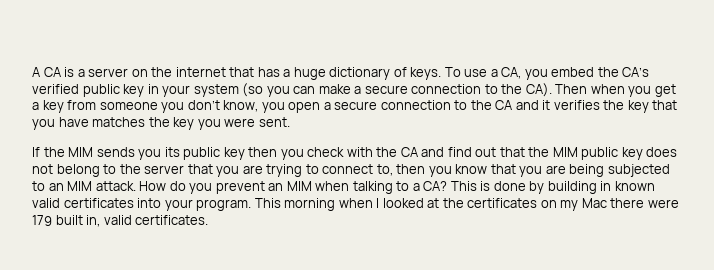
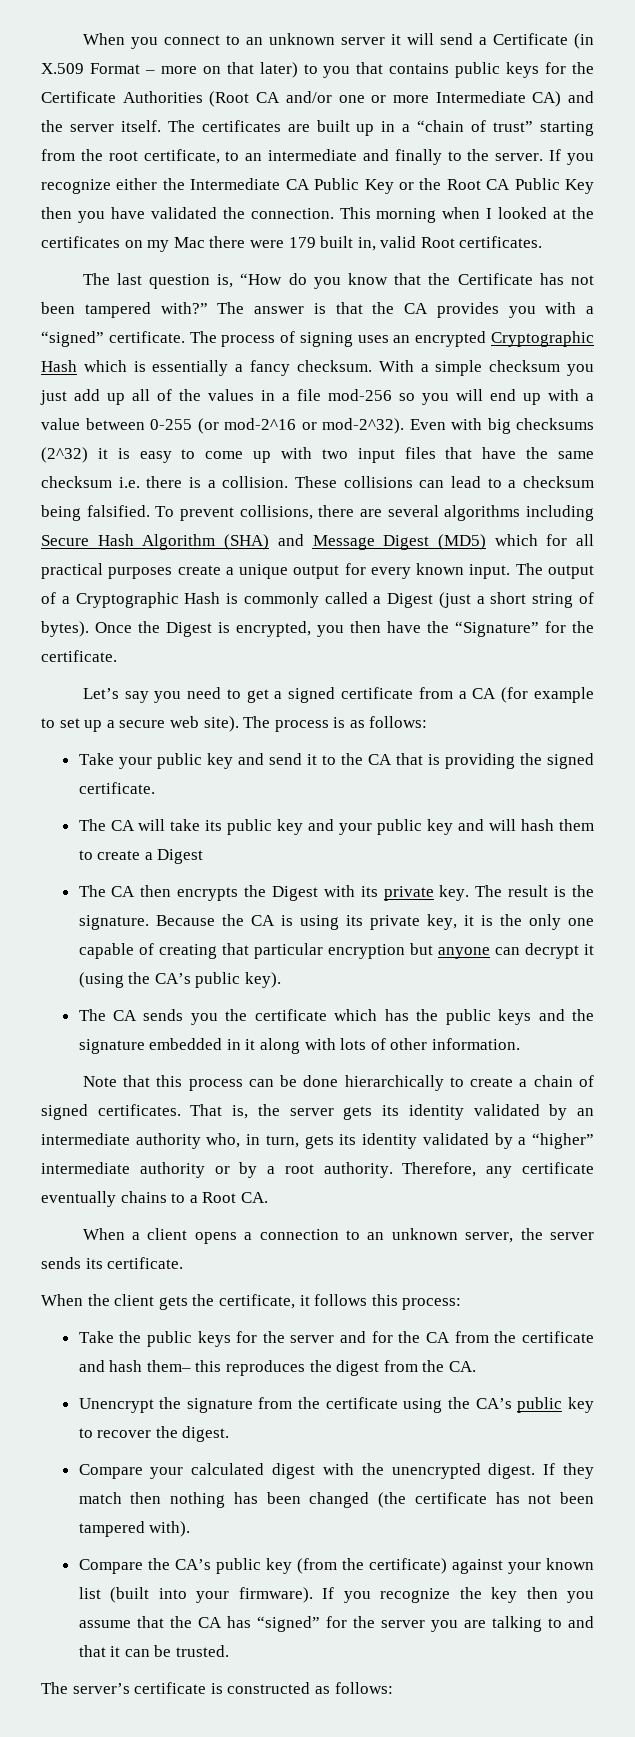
[32,67,650,80] [32,83,676,97] [32,100,678,113] [32,117,290,130] [32,147,678,160] [32,164,670,177] [32,181,655,194] [32,198,252,211] A CA is a server on the internet that has a huge dictionary of keys. To use a CA, you embed the CA’s verified public key in your system (so you can make a secure connection to the CA). Then when you get a key from someone you don’t know, you open a secure connection to the CA and it verifies the key that you have matches the key you were sent. // If the MIM sends you its public key then you check with the CA and find out that the MIM public key does not belong to the server that you are trying to connect to, then you know that you are being subjected to an MIM attack. How do you prevent an MIM when talking to a CA? This is done by building in known valid certificates into your program. -> [82,33,594,49] [41,62,595,78] [41,91,594,107] [41,120,594,136] [41,149,594,165] [41,178,595,194] [41,207,334,223] When you connect to an unknown server it will send a Certificate (in X.509 Format – more on that later) to you that contains public keys for the Certificate Authorities (Root CA and/or one or more Intermediate CA) and the server itself. The certificates are built up in a “chain of trust” starting from the root certificate, to an intermediate and finally to the server. If you recognize either the Intermediate CA Public Key or the Root CA Public Key then you have validated the connection.
[135,215,209,225] certificates. -> [420,236,543,248] [82,273,594,289] [41,302,594,318] [41,331,594,347] [41,360,594,376] [40,389,594,405] [41,418,594,434] [41,447,594,463] [41,476,594,488] [41,505,594,521] [41,534,594,550] [41,563,594,579] [41,592,594,608] [41,621,594,637] [41,650,117,662] [82,687,594,703] [41,716,428,732] [78,753,594,769] [78,782,155,794] [78,819,594,835] [78,849,204,864] [78,885,594,901] [78,914,594,930] [78,943,595,959] [78,972,281,988] [78,1009,594,1025] [78,1038,520,1054] [82,1075,594,1091] [41,1104,595,1120] [41,1133,595,1149] [41,1162,594,1178] [41,1191,268,1207] [82,1228,594,1244] [41,1257,184,1269] [41,1294,462,1310] [78,1331,594,1347] [78,1360,476,1376] [78,1397,594,1413] [78,1426,230,1442] [78,1463,594,1479] [78,1492,594,1508] [78,1521,191,1537] [78,1558,594,1574] [78,1587,595,1603] [78,1616,594,1632] [78,1645,229,1657] [41,1682,393,1694] Root certificates. // The last question is, “How do you know that the Certificate has not been tampered with?” The answer is that the CA provides you with a “signed” certificate. The process of signing uses an encrypted Cryptographic Hash which is essentially a fancy checksum. With a simple checksum you just add up all of the values in a file mod-256 so you will end up with a value between 0-255 (or mod-2^16 or mod-2^32). Even with big checksums (2^32) it is easy to come up with two input files that have the same checksum i.e. there is a collision. These collisions can lead to a checksum being falsified. To prevent collisions, there are several algorithms including Secure Hash Algorithm (SHA) and Message Digest (MD5) which for all practical purposes create a unique output for every known input. The output of a Cryptographic Hash is commonly called a Digest (just a short string of bytes). Once the Digest is encrypted, you then have the “Signature” for the certificate. // Let’s say you need to get a signed certificate from a CA (for example to set up a secure web site). The process is as follows: // Take your public key and send it to the CA that is providing the signed certificate. // The CA will take its public key and your public key and will hash them to create a Digest // The CA then encrypts the Digest with its private key. The result is the signature. Because the CA is using its private key, it is the only one capable of creating that particular encryption but anyone can decrypt it (using the CA’s public key). // The CA sends you the certificate which has the public keys and the signature embedded in it along with lots of other information. // Note that this process can be done hierarchically to create a chain of signed certificates. That is, the server gets its identity validated by an intermediate authority who, in turn, gets its identity validated by a “higher” intermediate authority or by a root authority. Therefore, any certificate eventually chains to a Root CA. // When a client opens a connection to an unknown server, the server sends its certificate. // When the client gets the certificate, it follows this process: // Take the public keys for the server and for the CA from the certificate and hash them– this reproduces the digest from the CA. // Unencrypt the signature from the certificate using the CA’s public key to recover the digest. // Compare your calculated digest with the unencrypted digest. If they match then nothing has been changed (the certificate has not been tampered with). // Compare the CA’s public key (from the certificate) against your known list (built into your firmware). If you recognize the key then you assume that the CA has “signed” for the server you are talking to and that it can be trusted. // The server’s certificate is constructed as follows:

